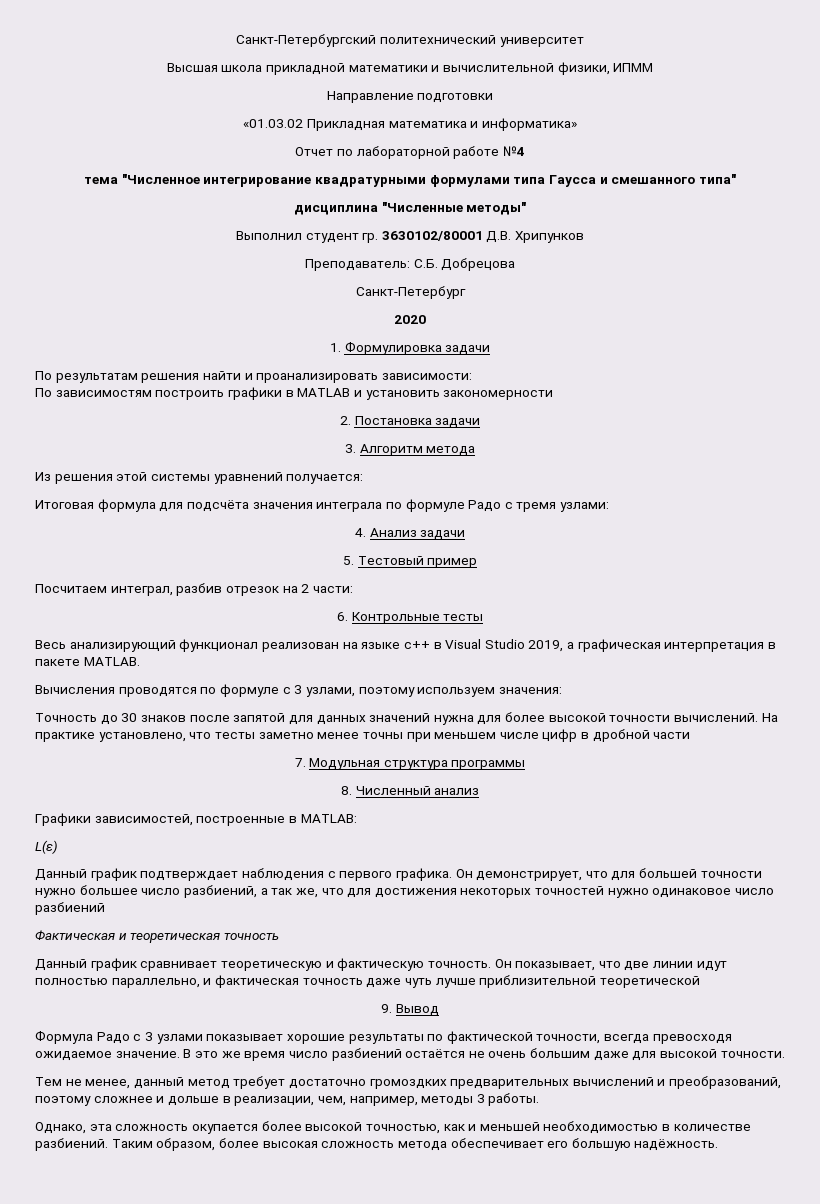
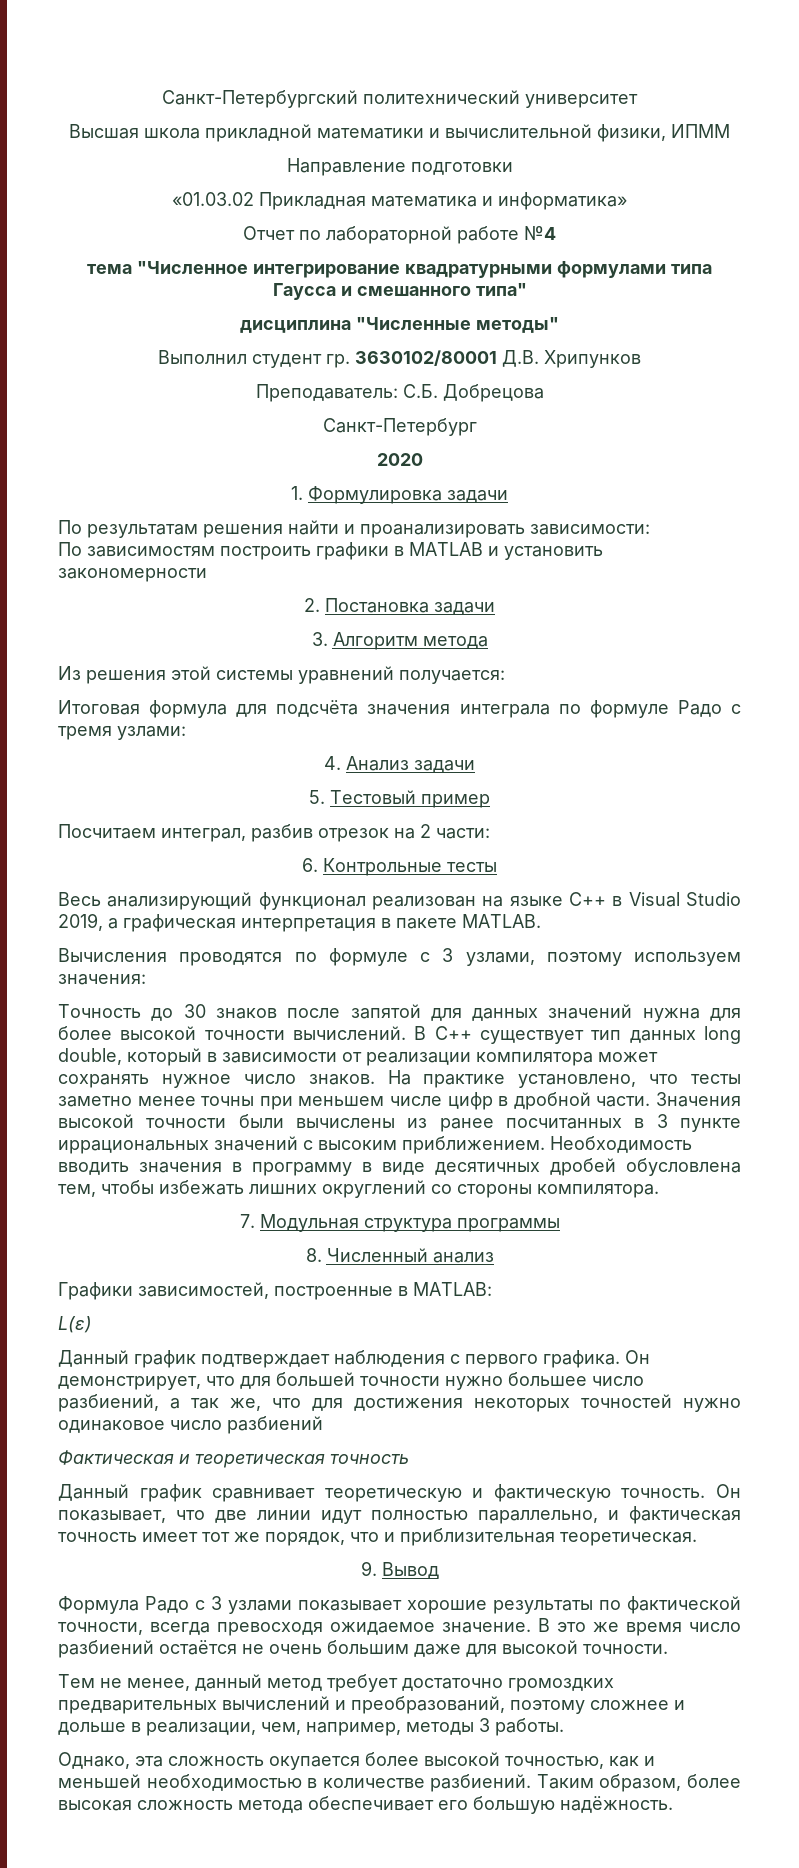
[403,641,430,649] c++ -> [569,892,606,906] C++
(759, 717) none -> [414,1026,742,1044] [58,1048,658,1066] [58,1074,375,1088] В C++ существует тип данных long double, который в зависимости от реализации компилятора может сохранять нужное число знаков.
[653,732,691,739] части -> [596,1092,742,1107] [58,1114,742,1132] [58,1136,692,1154] [58,1158,741,1176] [58,1180,659,1198] части. Значения высокой точности были вычислены из ранее посчитанных в 3 пункте иррациональных значений с высоким приближением. Необходимость вводить значения в программу в виде десятичных дробей обусловлена тем, чтобы избежать лишних округлений со стороны компилятора.
[366,975,700,988] даже чуть лучше приблизительной теоретической -> [142,1528,697,1546] имеет тот же порядок, что и приблизительная теоретическая.

